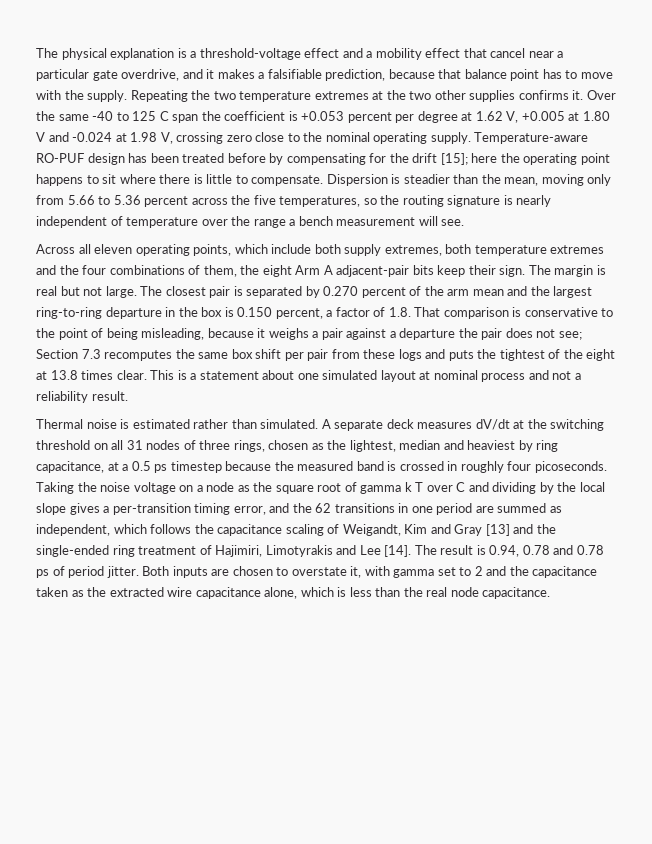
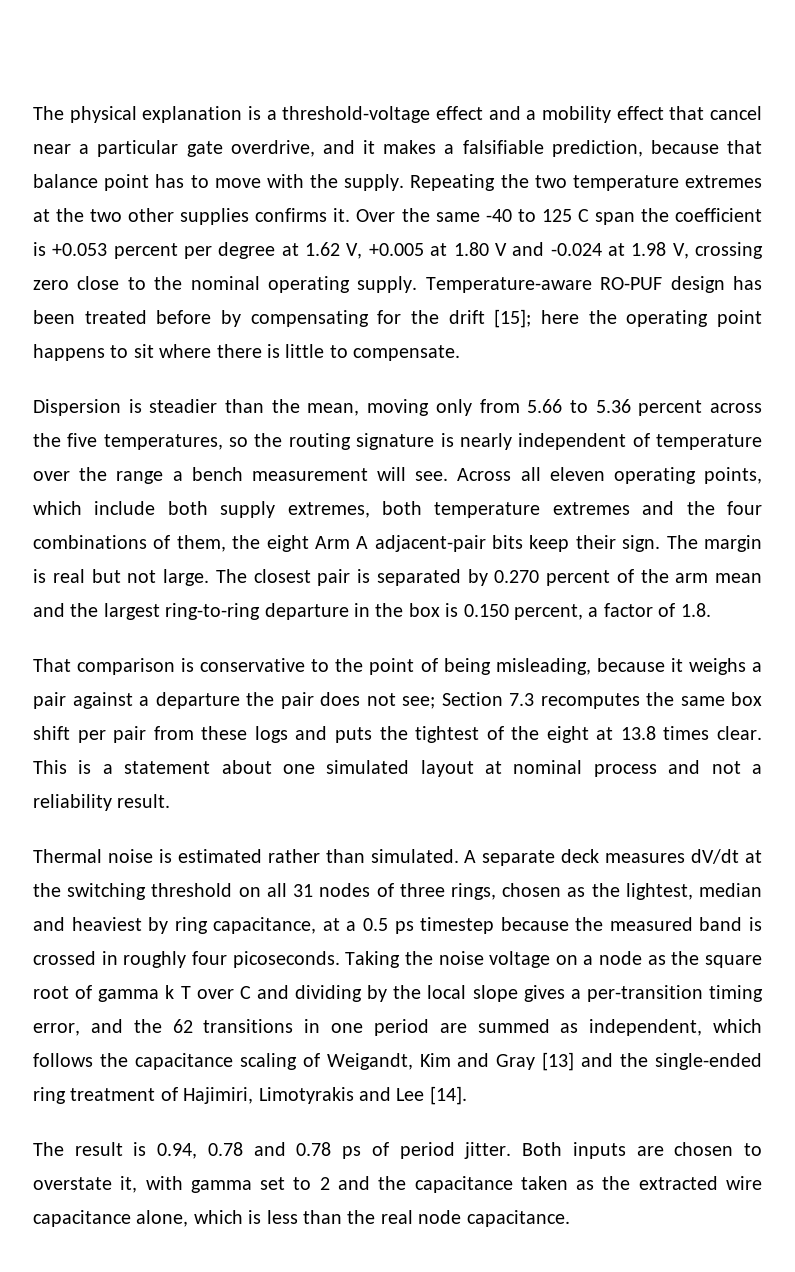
(324, 180) none -> (461, 353) //
(465, 222) // -> (449, 476) none
(411, 312) none -> (711, 610) //
(412, 551) none -> (467, 1095) //

